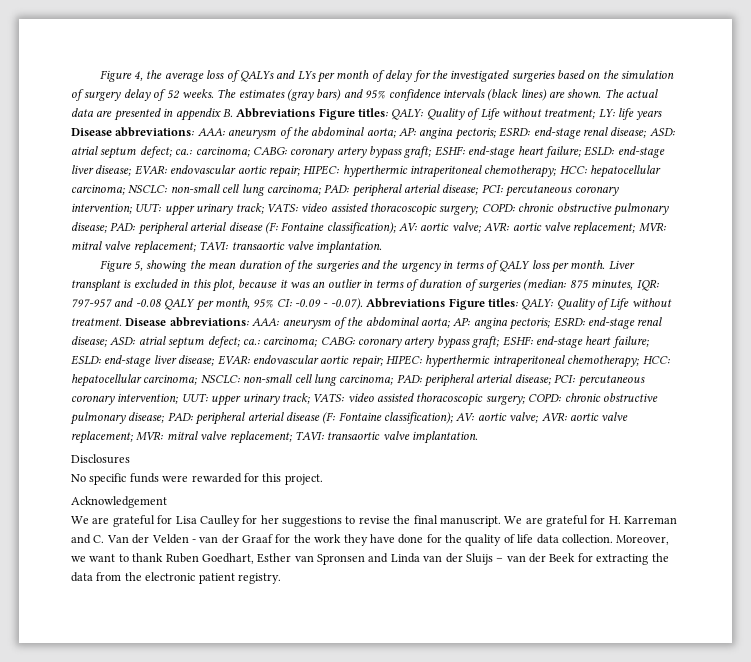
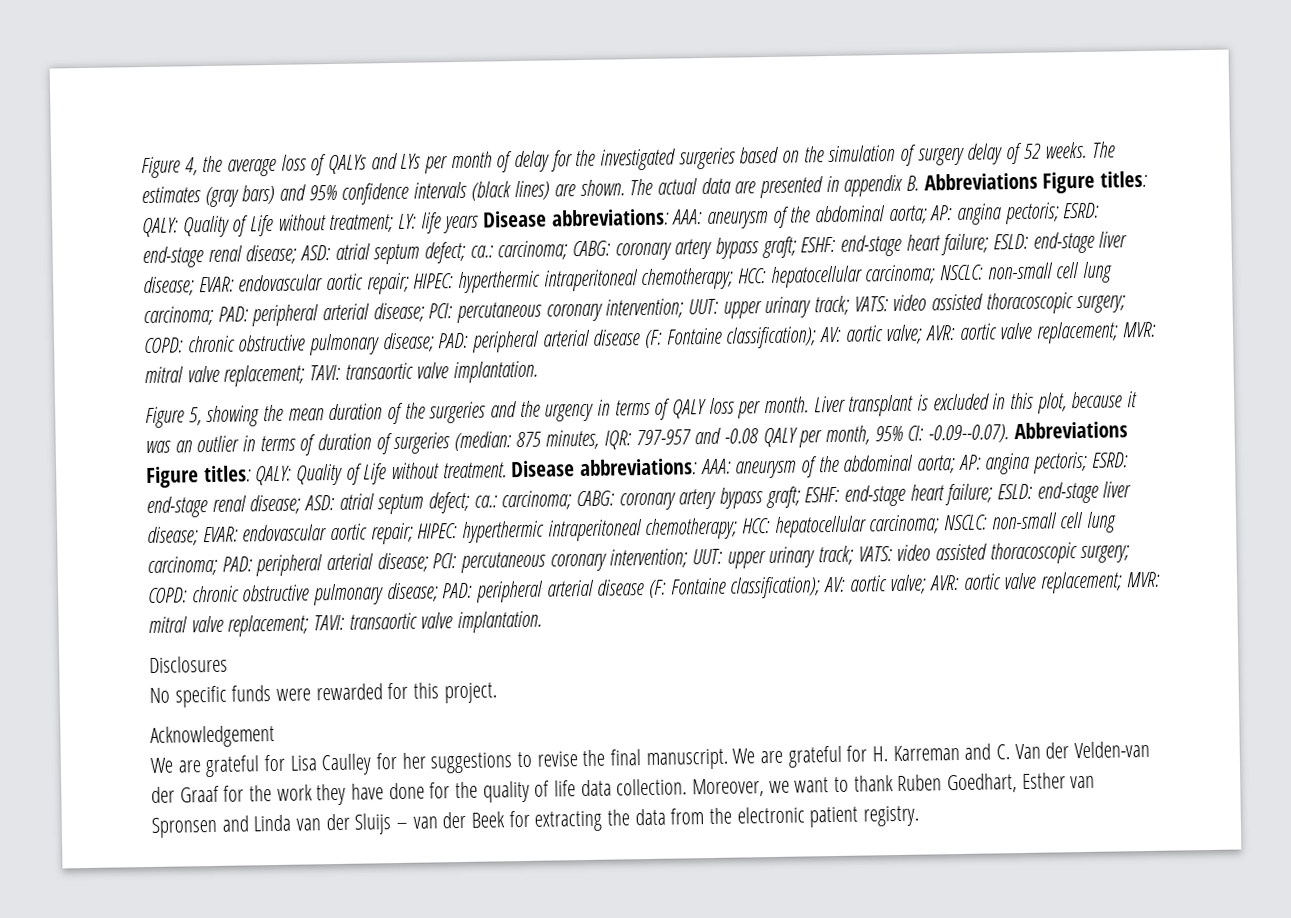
[295,298,363,310] -0.09 - -0.07). -> [928,424,1010,444] -0.09--0.07).
[151,534,219,544] Velden - van -> [1074,740,1151,759] Velden-van

